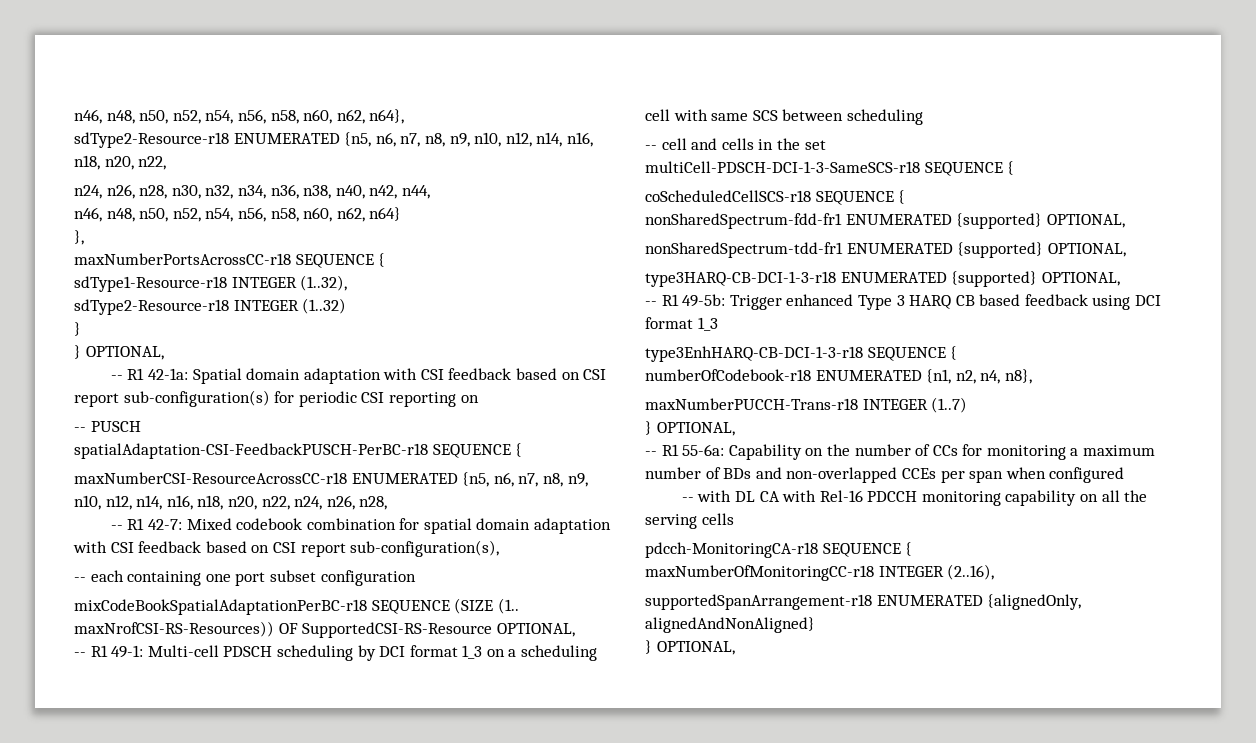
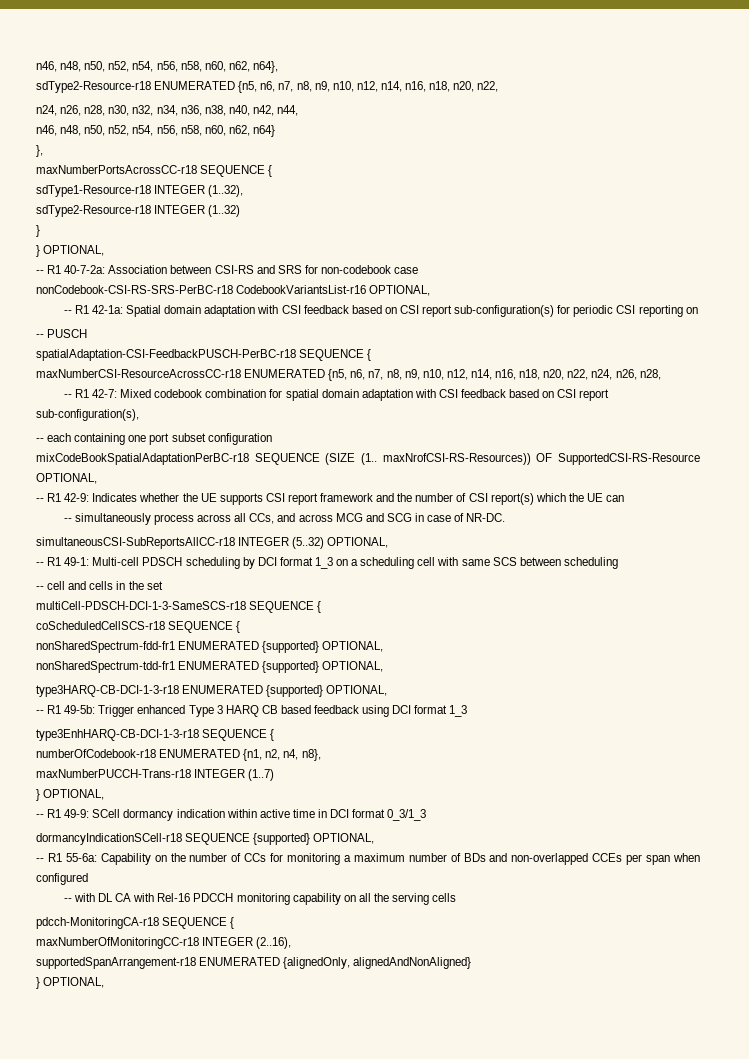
(164, 353) none -> [36,265,419,274] [36,285,431,296] // -- R1 40-7-2a: Association between CSI-RS and SRS for non-codebook case // nonCodebook-CSI-RS-SRS-PerBC-r18 CodebookVariantsList-r16 OPTIONAL,
(575, 630) none -> [36,493,625,505] [63,513,506,525] [36,537,389,549] // -- R1 42-9: Indicates whether the UE supports CSI report framework and the number of CSI report(s) which the UE can // -- simultaneously process across all CCs, and across MCG and SCG in case of NR-DC. // simultaneousCSI-SubReportsAllCC-r18 INTEGER (5..32) OPTIONAL,
(735, 429) none -> [36,809,427,821] [36,833,375,845] // -- R1 49-9: SCell dormancy indication within active time in DCI format 0_3/1_3 // dormancyIndicationSCell-r18 SEQUENCE {supported} OPTIONAL,

